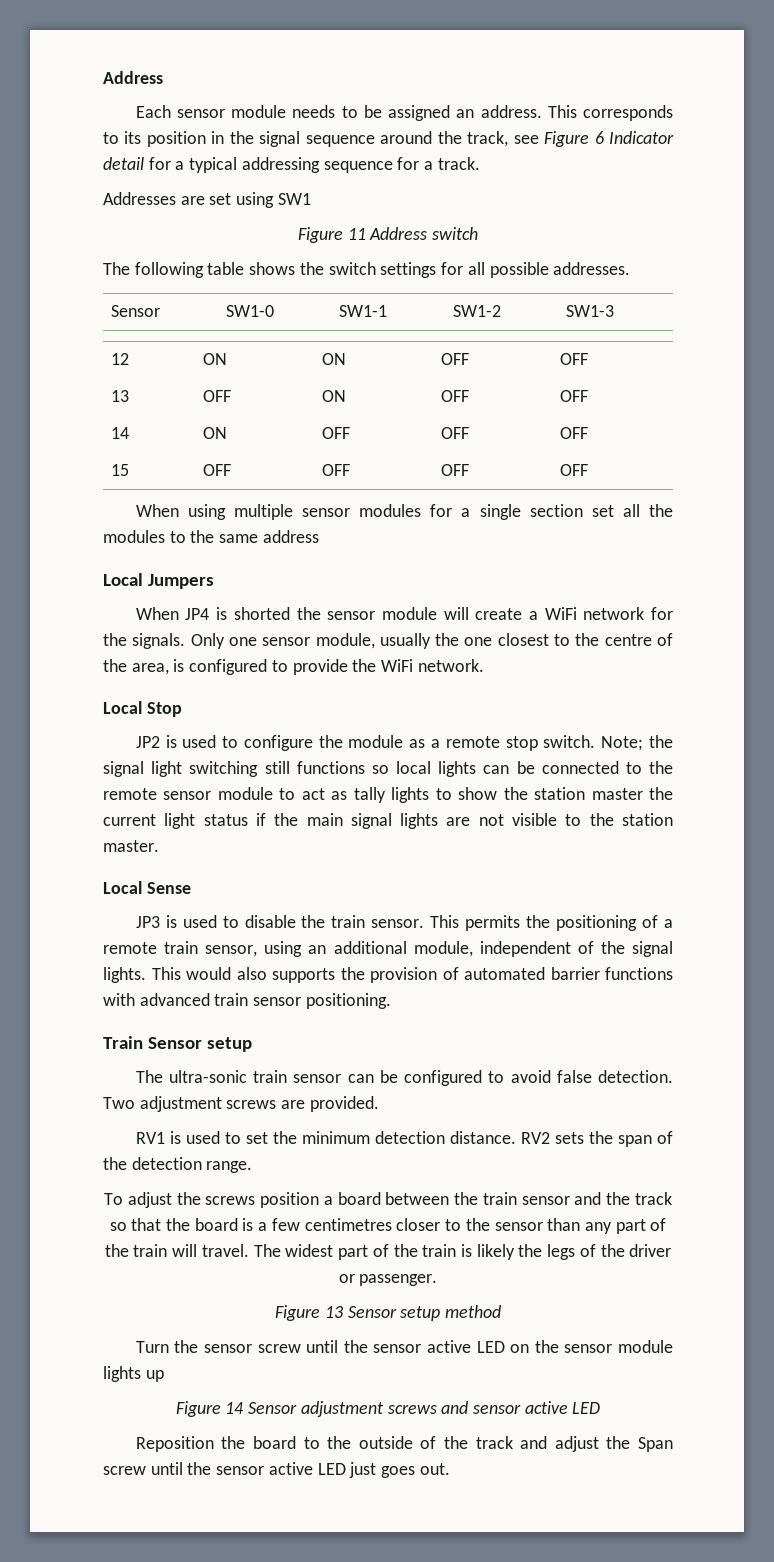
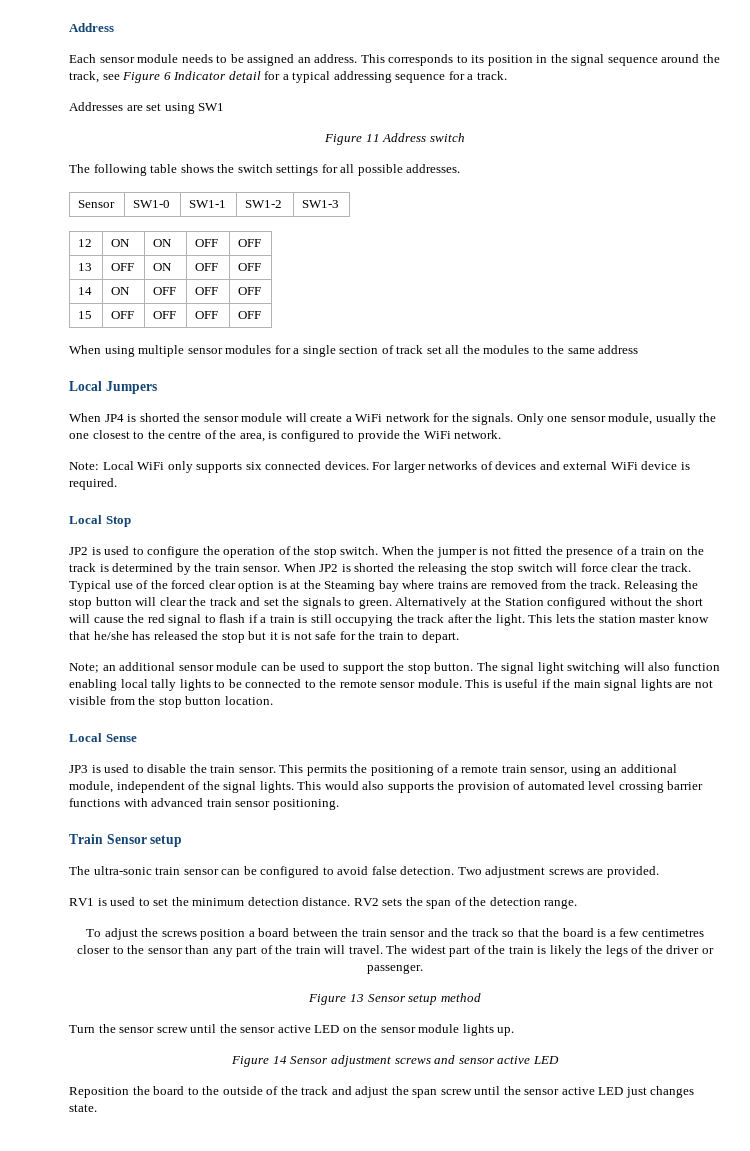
(583, 510) none -> [381,345,424,354] of track
(484, 665) none -> [69,461,690,473] [69,478,117,490] // Note: Local WiFi only supports six connected devices. For larger networks of devices and external WiFi device is required.
[348,735,673,751] [103,761,510,777] module as a remote stop switch. Note; the signal light switching still functions so local lights can -> [223,546,704,558] [69,563,692,575] [69,580,699,592] [69,597,703,609] [69,614,709,626] [69,631,459,643] [69,662,720,674] [69,679,226,691] operation of the stop switch. When the jumper is not fitted the presence of a train on the track is determined by the train sensor. When JP2 is shorted the releasing the stop switch will force clear the track. Typical use of the forced clear option is at the Steaming bay where trains are removed from the track. Releasing the stop button will clear the track and set the signals to green. Alternatively at the Station configured without the short will cause the red signal to flash if a train is still occupying the track after the light. This lets the station master know that he/she has released the stop but it is not safe for the train to depart. // Note; an additional sensor module can be used to support the stop button. The signal light switching will also function enabling local tally lights to
[217,787,673,803] [103,813,248,829] module to act as tally lights to show the station master the current light status -> [417,679,539,688] module. This is useful
[565,813,673,826] [103,840,159,852] to the station master. -> [109,696,273,708] from the stop button location.
(545, 973) none -> [588,781,664,793] level crossing
[145,1370,164,1382] up -> [497,1027,515,1036] up.
[637,1437,673,1452] Span -> [412,1089,438,1098] span
[381,1463,450,1478] goes out. -> [650,1086,695,1098] [69,1104,97,1112] changes state.

